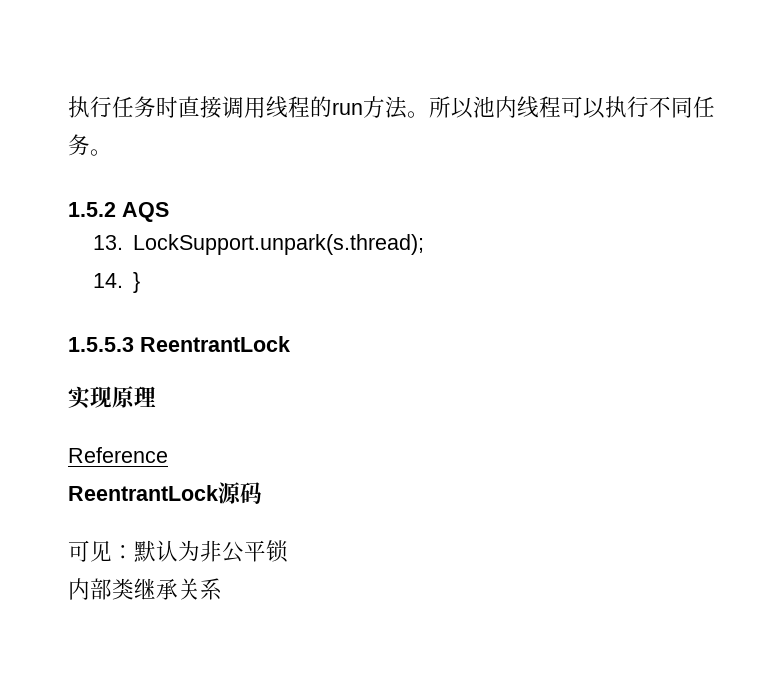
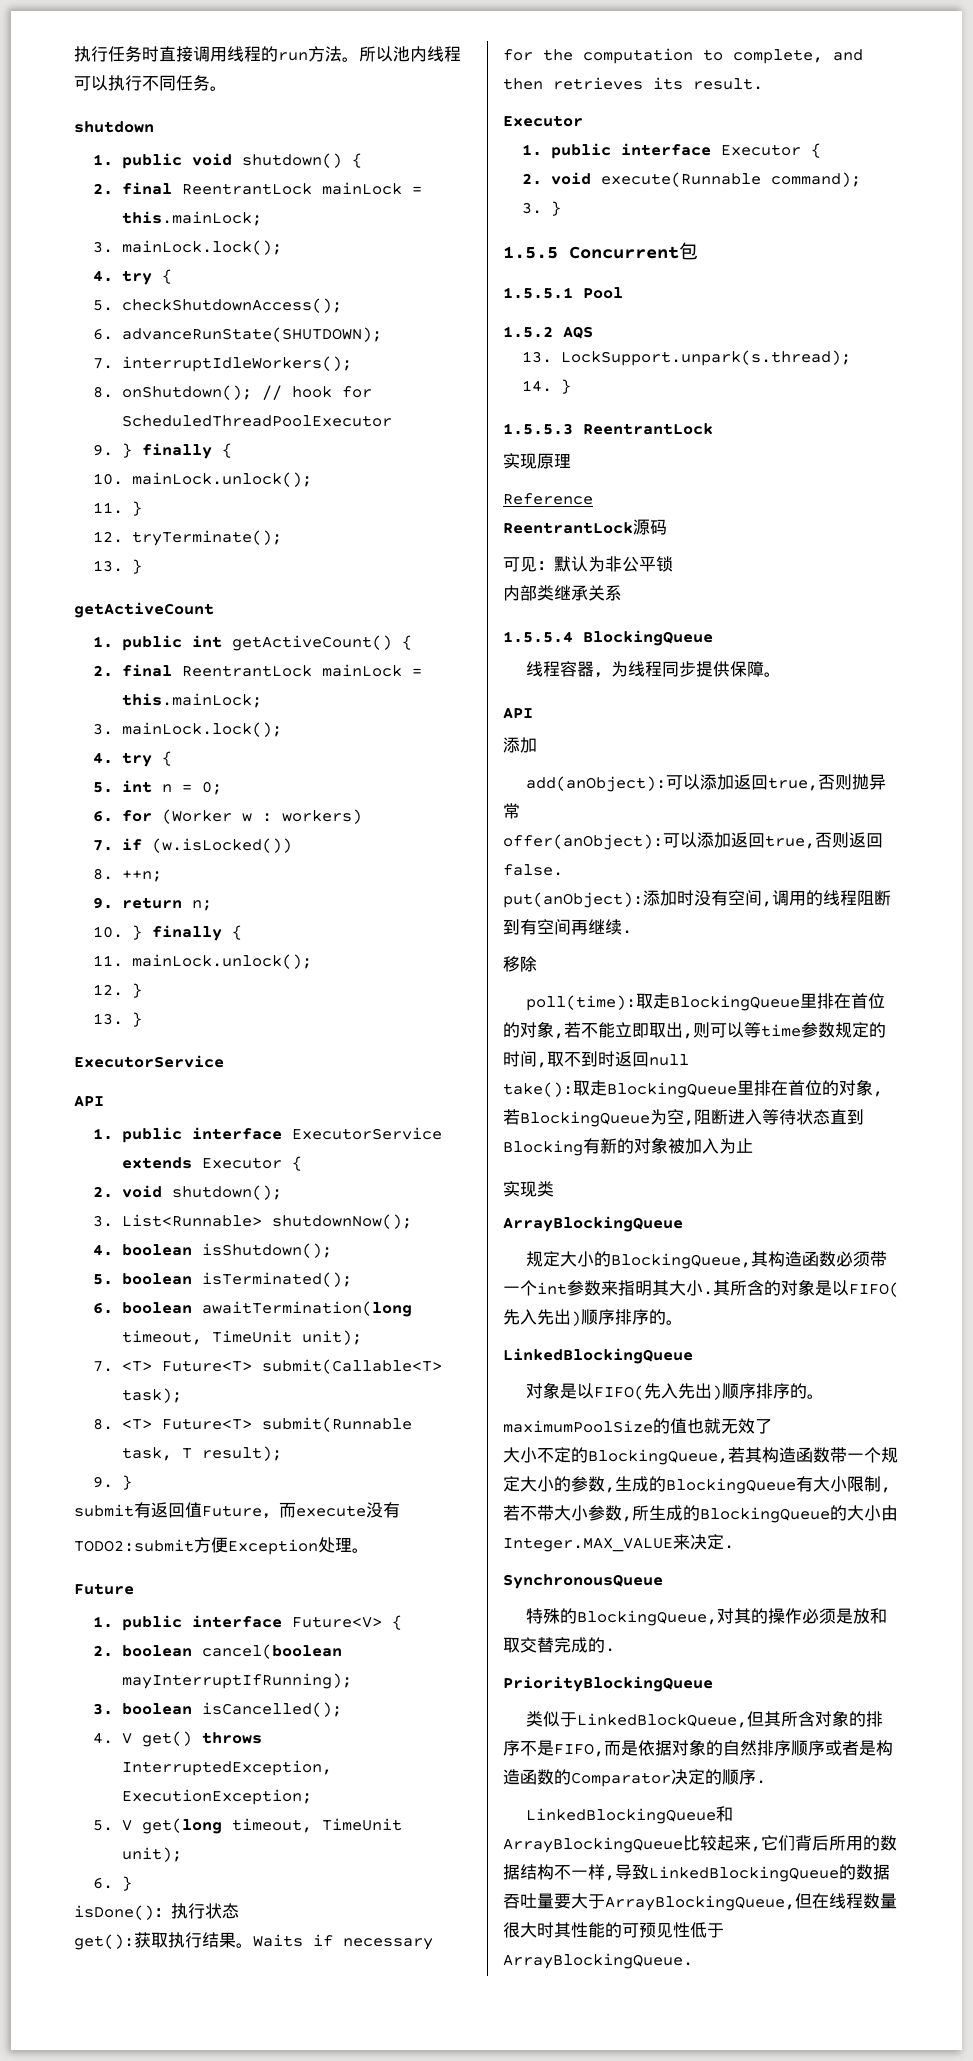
(112, 152) none -> [74,121,154,133] [93,153,362,169] [93,182,422,195] [121,211,262,226] [93,240,282,255] [93,269,172,285] [93,298,342,313] [93,327,382,342] [93,356,352,372] [93,385,372,400] [121,415,392,427] [93,443,232,459] [93,472,312,487] [93,501,142,516] [93,530,282,546] [93,559,142,574] [74,602,214,618] [93,635,412,651] [93,664,422,677] [121,693,262,708] [93,722,282,737] [93,751,172,767] [93,780,222,795] [93,809,362,824] [93,838,292,853] [93,868,162,882] [93,897,212,911] [93,925,242,941] [93,954,312,969] [93,983,142,998] [93,1012,142,1027] [74,1055,224,1068] [74,1095,104,1107] [93,1127,442,1143] [121,1156,302,1171] [93,1185,282,1200] [93,1214,412,1229] [93,1243,332,1258] [93,1272,352,1287] [93,1301,412,1317] [121,1330,362,1345] [93,1359,442,1374] [121,1388,182,1403] [93,1417,412,1432] [121,1446,282,1461] [93,1475,132,1490] [74,1502,400,1519] [74,1537,369,1555] [74,1583,134,1595] [93,1615,402,1631] [93,1644,342,1659] [121,1673,352,1689] [93,1702,342,1717] [93,1731,262,1747] [121,1760,332,1776] [121,1789,312,1805] [93,1818,402,1834] [121,1847,182,1862] [93,1876,132,1891] [74,1903,239,1920] [74,1932,433,1950] [503,48,863,64] [503,77,763,90] [503,115,583,127] [522,143,821,159] [522,172,861,187] [522,201,561,216] [503,242,698,260] [503,287,623,299] // shutdown // 1. public void shutdown() { // 2. final ReentrantLock mainLock = this.mainLock; // 3. mainLock.lock(); // 4. try { // 5. checkShutdownAccess(); // 6. advanceRunState(SHUTDOWN); // 7. interruptIdleWorkers(); // 8. onShutdown(); // hook for ScheduledThreadPoolExecutor // 9. } finally { // 10. mainLock.unlock(); // 11. } // 12. tryTerminate(); // 13. } // getActiveCount // 1. public int getActiveCount() { // 2. final ReentrantLock mainLock = this.mainLock; // 3. mainLock.lock(); // 4. try { // 5. int n = 0; // 6. for (Worker w : workers) // 7. if (w.isLocked()) // 8. ++n; // 9. return n; // 10. } finally { // 11. mainLock.unlock(); // 12. } // 13. } // ExecutorService // API // 1. public interface ExecutorService extends Executor { // 2. void shutdown(); // 3. List<Runnable> shutdownNow(); // 4. boolean isShutdown(); // 5. boolean isTerminated(); // 6. boolean awaitTermination(long timeout, TimeUnit unit); // 7. <T> Future<T> submit(Callable<T> task); // 8. <T> Future<T> submit(Runnable task, T result); // 9. } // submit有返回值Future，而execute没有 // TODO2:submit方便Exception处理。 // Future // 1. public interface Future<V> { // 2. boolean cancel(boolean mayInterruptIfRunning); // 3. boolean isCancelled(); // 4. V get() throws InterruptedException, ExecutionException; // 5. V get(long timeout, TimeUnit unit); // 6. } // isDone()：执行状态 // get():获取执行结果。Waits if necessary for the computation to complete, and then retrieves its result. // Executor // 1. public interface Executor { // 2. void execute(Runnable command); // 3. } // 1.5.5 Concurrent包 // 1.5.5.1 Pool
(222, 589) none -> [503,630,713,646] [525,661,781,678] [503,707,533,719] [503,737,537,753] [525,774,886,792] [503,803,520,819] [503,832,883,850] [503,864,563,876] [503,890,891,908] [503,919,632,935] [503,956,537,972] [525,993,885,1011] [503,1021,886,1039] [503,1051,689,1068] [503,1079,883,1098] [503,1109,864,1127] [503,1137,753,1156] [503,1181,554,1197] [503,1216,683,1232] [525,1251,887,1269] [503,1279,899,1297] [503,1309,683,1326] [503,1348,693,1364] [525,1382,824,1400] [503,1418,772,1434] [503,1447,898,1465] [503,1476,891,1494] [503,1505,898,1523] [503,1534,734,1552] [503,1574,663,1589] [525,1608,887,1626] [503,1637,615,1653] [503,1676,713,1692] [525,1710,883,1728] [503,1739,893,1757] [503,1769,766,1787] [525,1806,733,1824] [503,1835,897,1853] [503,1864,890,1882] [503,1893,897,1911] [503,1922,724,1938] [503,1953,693,1969] // 1.5.5.4 BlockingQueue // 线程容器，为线程同步提供保障。 // API // 添加 // add(anObject):可以添加返回true,否则抛异常 // offer(anObject):可以添加返回true,否则返回false. // put(anObject):添加时没有空间,调用的线程阻断到有空间再继续. // 移除 // poll(time):取走BlockingQueue里排在首位的对象,若不能立即取出,则可以等time参数规定的时间,取不到时返回null // take():取走BlockingQueue里排在首位的对象,若BlockingQueue为空,阻断进入等待状态直到Blocking有新的对象被加入为止 // 实现类 // ArrayBlockingQueue // 规定大小的BlockingQueue,其构造函数必须带一个int参数来指明其大小.其所含的对象是以FIFO(先入先出)顺序排序的。 // LinkedBlockingQueue // 对象是以FIFO(先入先出)顺序排序的。 // maximumPoolSize的值也就无效了 // 大小不定的BlockingQueue,若其构造函数带一个规定大小的参数,生成的BlockingQueue有大小限制,若不带大小参数,所生成的BlockingQueue的大小由Integer.MAX_VALUE来决定. // SynchronousQueue // 特殊的BlockingQueue,对其的操作必须是放和取交替完成的. // PriorityBlockingQueue // 类似于LinkedBlockQueue,但其所含对象的排序不是FIFO,而是依据对象的自然排序顺序或者是构造函数的Comparator决定的顺序. // LinkedBlockingQueue和ArrayBlockingQueue比较起来,它们背后所用的数据结构不一样,导致LinkedBlockingQueue的数据吞吐量要大于ArrayBlockingQueue,但在线程数量很大时其性能的可预见性低于ArrayBlockingQueue.

